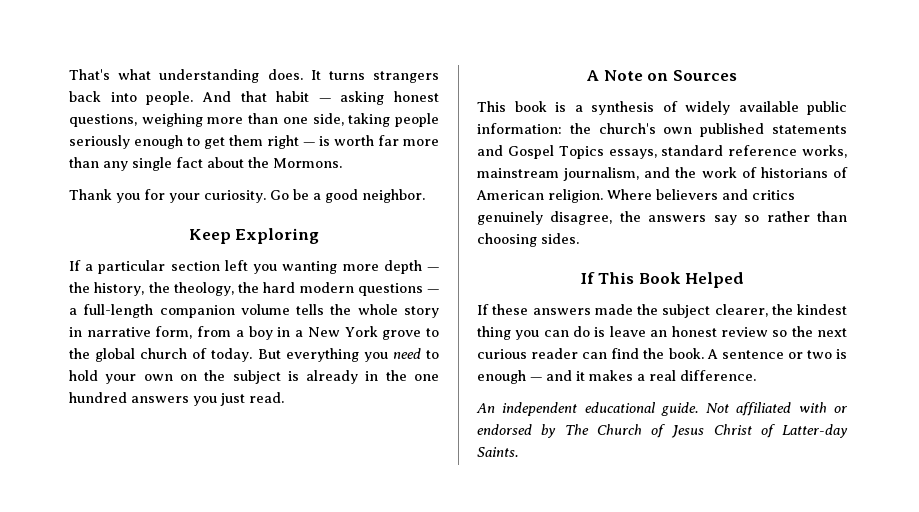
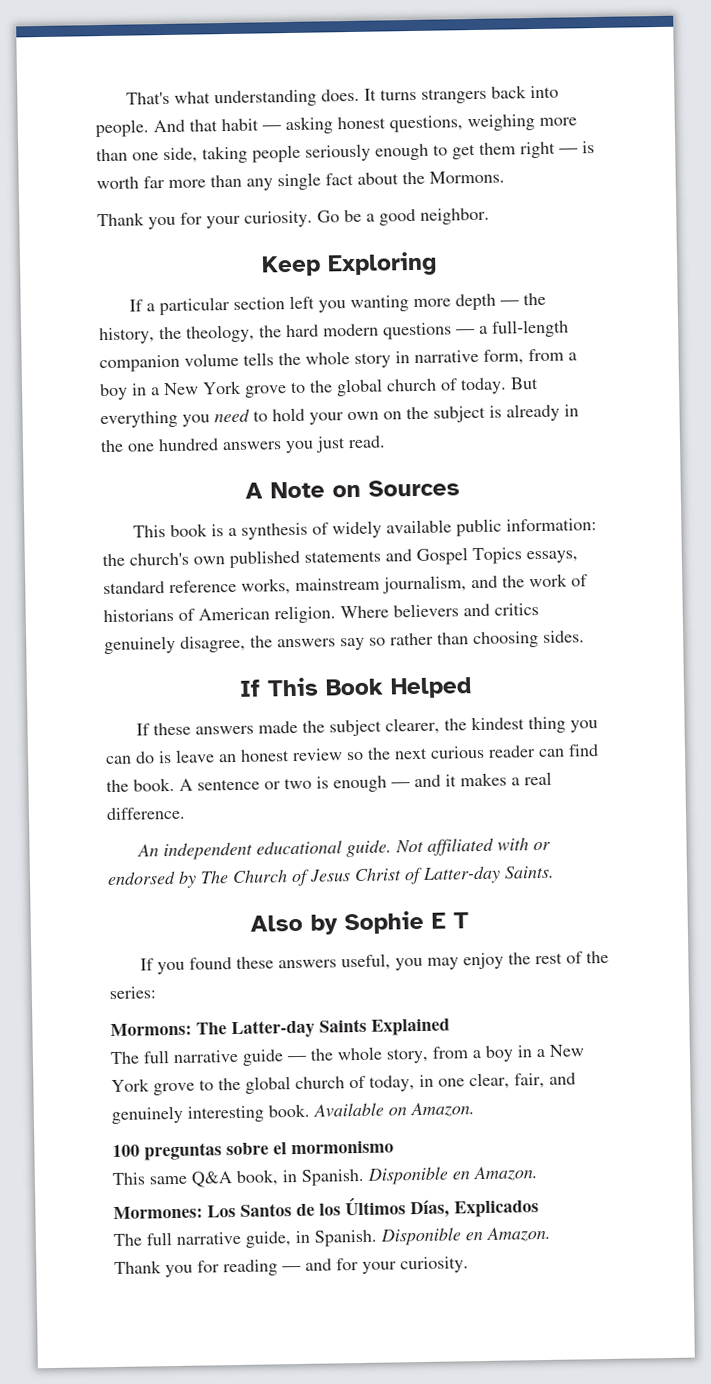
(518, 452) none -> [249,910,469,935] [139,950,609,975] [109,986,156,1000] [110,1018,450,1039] [110,1044,584,1066] [111,1072,576,1096] [111,1102,475,1125] [112,1140,394,1161] [112,1166,538,1188] [113,1196,539,1219] [113,1226,551,1248] [114,1256,469,1278] // Also by Sophie E T // If you found these answers useful, you may enjoy the rest of the series: // Mormons: The Latter-day Saints Explained // The full narrative guide — the whole story, from a boy in a New York grove to the global church of today, in one clear, fair, and genuinely interesting book. Available on Amazon. // 100 preguntas sobre el mormonismo // This same Q&A book, in Spanish. Disponible en Amazon. // Mormones: Los Santos de los Últimos Días, Explicados // The full narrative guide, in Spanish. Disponible en Amazon. // Thank you for reading — and for your curiosity.

